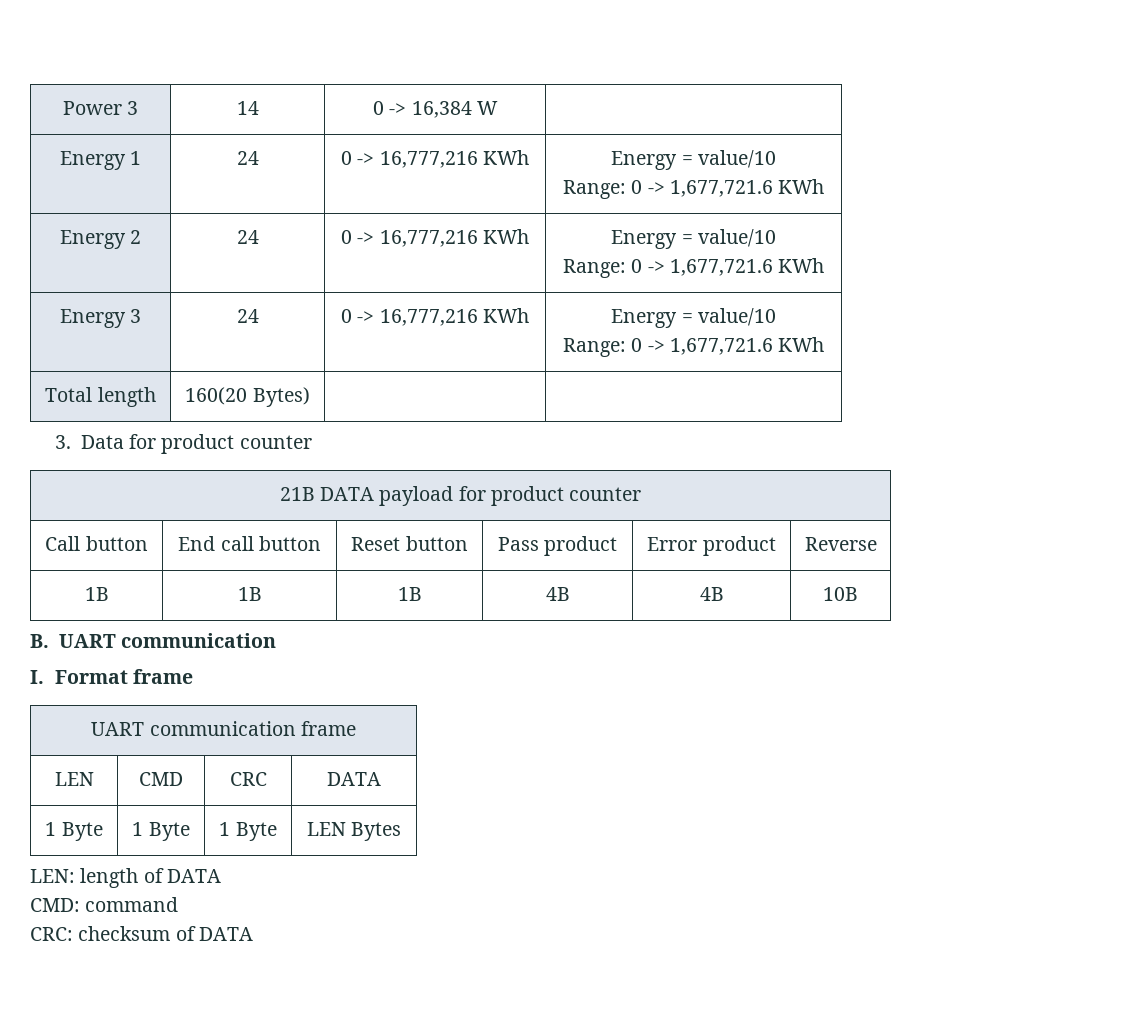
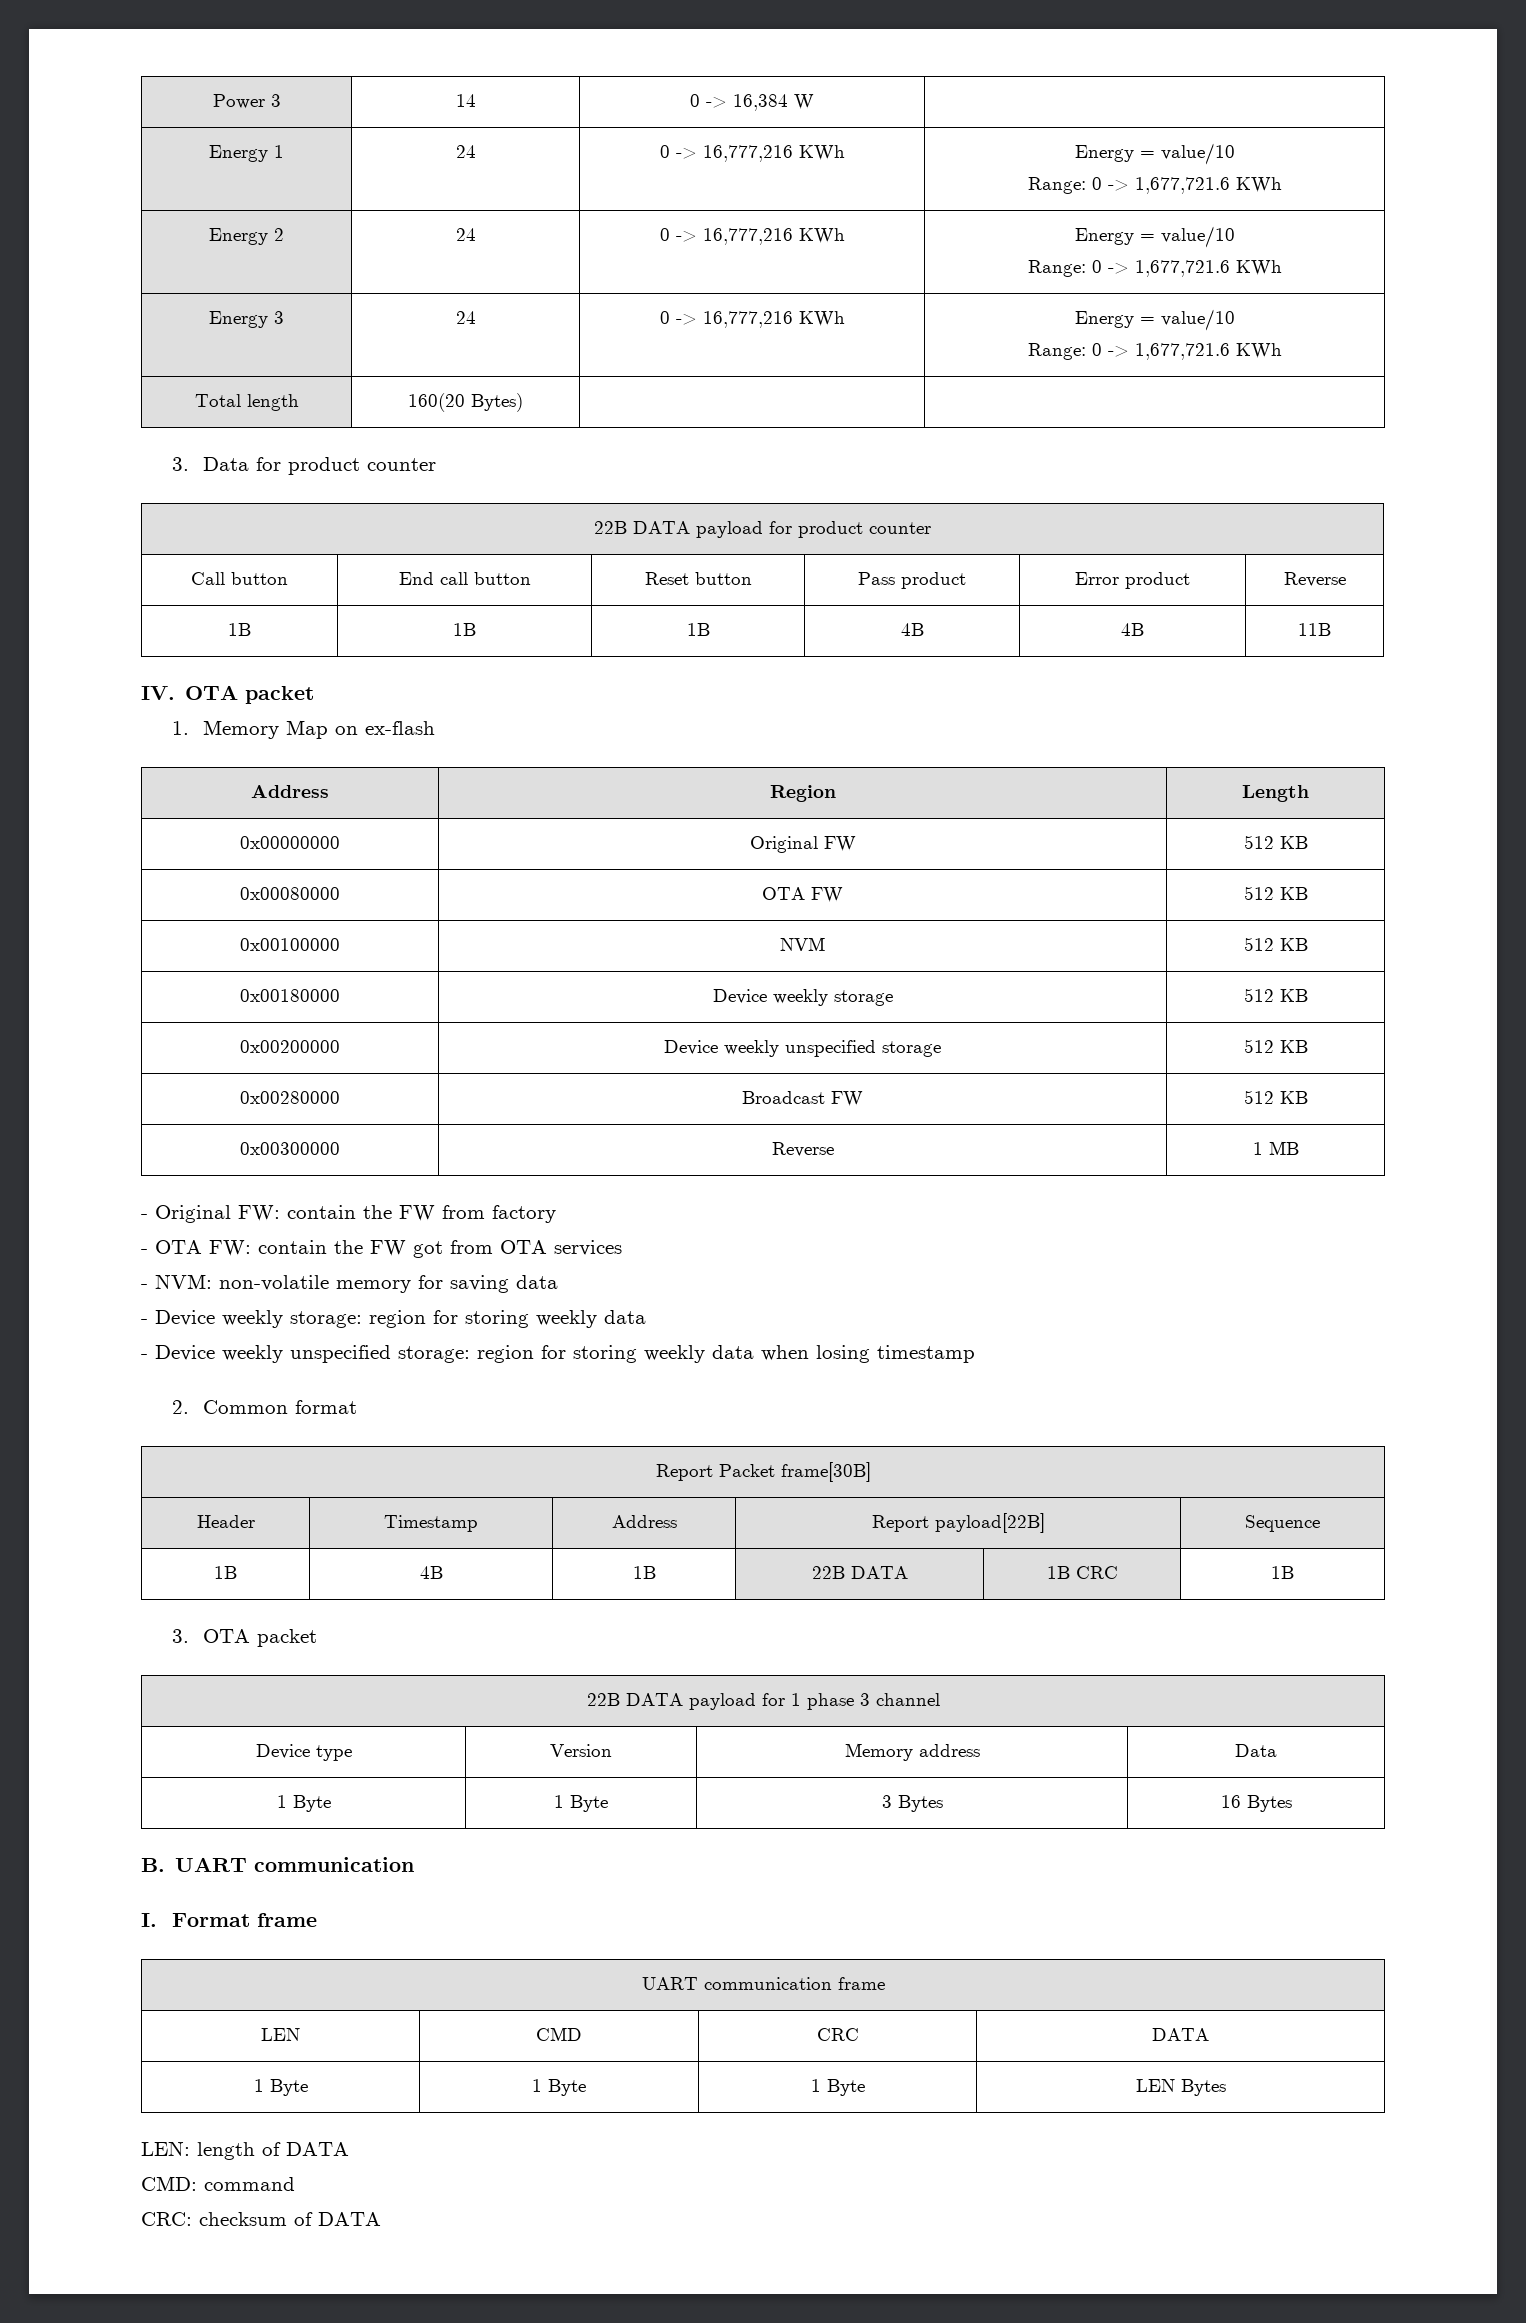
[279,487,315,501] 21B -> [594,521,627,534] 22B
[823,587,858,601] 10B -> [1298,623,1331,636] [141,685,315,704] [172,720,436,739] [251,785,329,798] [769,785,836,802] [1242,785,1310,802] [240,836,340,849] [749,836,856,853] [1243,835,1308,849] [240,887,340,900] [762,887,843,903] [1243,886,1308,900] [240,938,340,951] [780,937,825,951] [1243,937,1308,951] [240,989,340,1002] [712,989,893,1006] [1243,988,1308,1002] [240,1040,340,1053] [664,1040,941,1057] [1243,1039,1308,1053] [240,1091,340,1104] [742,1091,863,1107] [1243,1090,1308,1104] [240,1142,340,1155] [771,1142,834,1157] [1252,1141,1299,1155] [141,1205,556,1223] [141,1240,622,1258] [141,1274,558,1293] [141,1310,646,1328] [141,1345,975,1363] [172,1400,358,1414] [655,1462,871,1482] [196,1515,255,1528] [384,1515,478,1532] [611,1515,677,1528] [871,1513,1045,1533] [1245,1515,1321,1532] [214,1566,237,1579] [419,1566,443,1579] [632,1566,656,1579] [811,1566,908,1579] [1046,1566,1118,1579] [1271,1566,1295,1579] [172,1629,318,1647] [586,1693,940,1710] [255,1744,352,1761] [550,1744,612,1757] [844,1743,980,1761] [1235,1744,1278,1757] [276,1795,331,1812] [554,1795,608,1812] [881,1795,943,1812] [1220,1795,1292,1812] 11B // IV. OTA packet // 1. Memory Map on ex-flash // Address | Region | Length // 0x00000000 | Original FW | 512 KB // 0x00080000 | OTA FW | 512 KB // 0x00100000 | NVM | 512 KB // 0x00180000 | Device weekly storage | 512 KB // 0x00200000 | Device weekly unspecified storage | 512 KB // 0x00280000 | Broadcast FW | 512 KB // 0x00300000 | Reverse | 1 MB // - Original FW: contain the FW from factory // - OTA FW: contain the FW got from OTA services // - NVM: non-volatile memory for saving data // - Device weekly storage: region for storing weekly data // - Device weekly unspecified storage: region for storing weekly data when losing timestamp // 2. Common format // Report Packet frame[30B] // Header | Timestamp | Address | Report payload[22B] | Sequence // 1B | 4B | 1B | 22B DATA | 1B CRC | 1B // 3. OTA packet // 22B DATA payload for 1 phase 3 channel // Device type | Version | Memory address | Data // 1 Byte | 1 Byte | 3 Bytes | 16 Bytes

